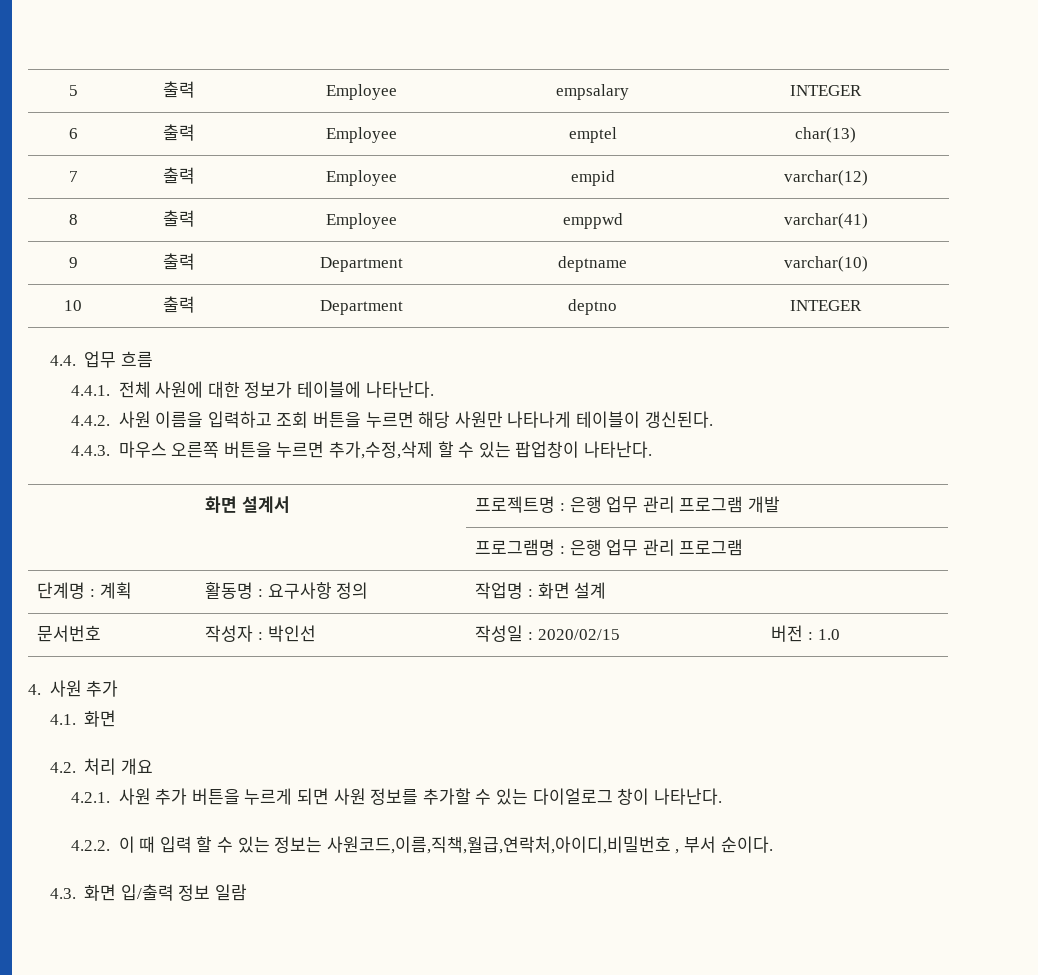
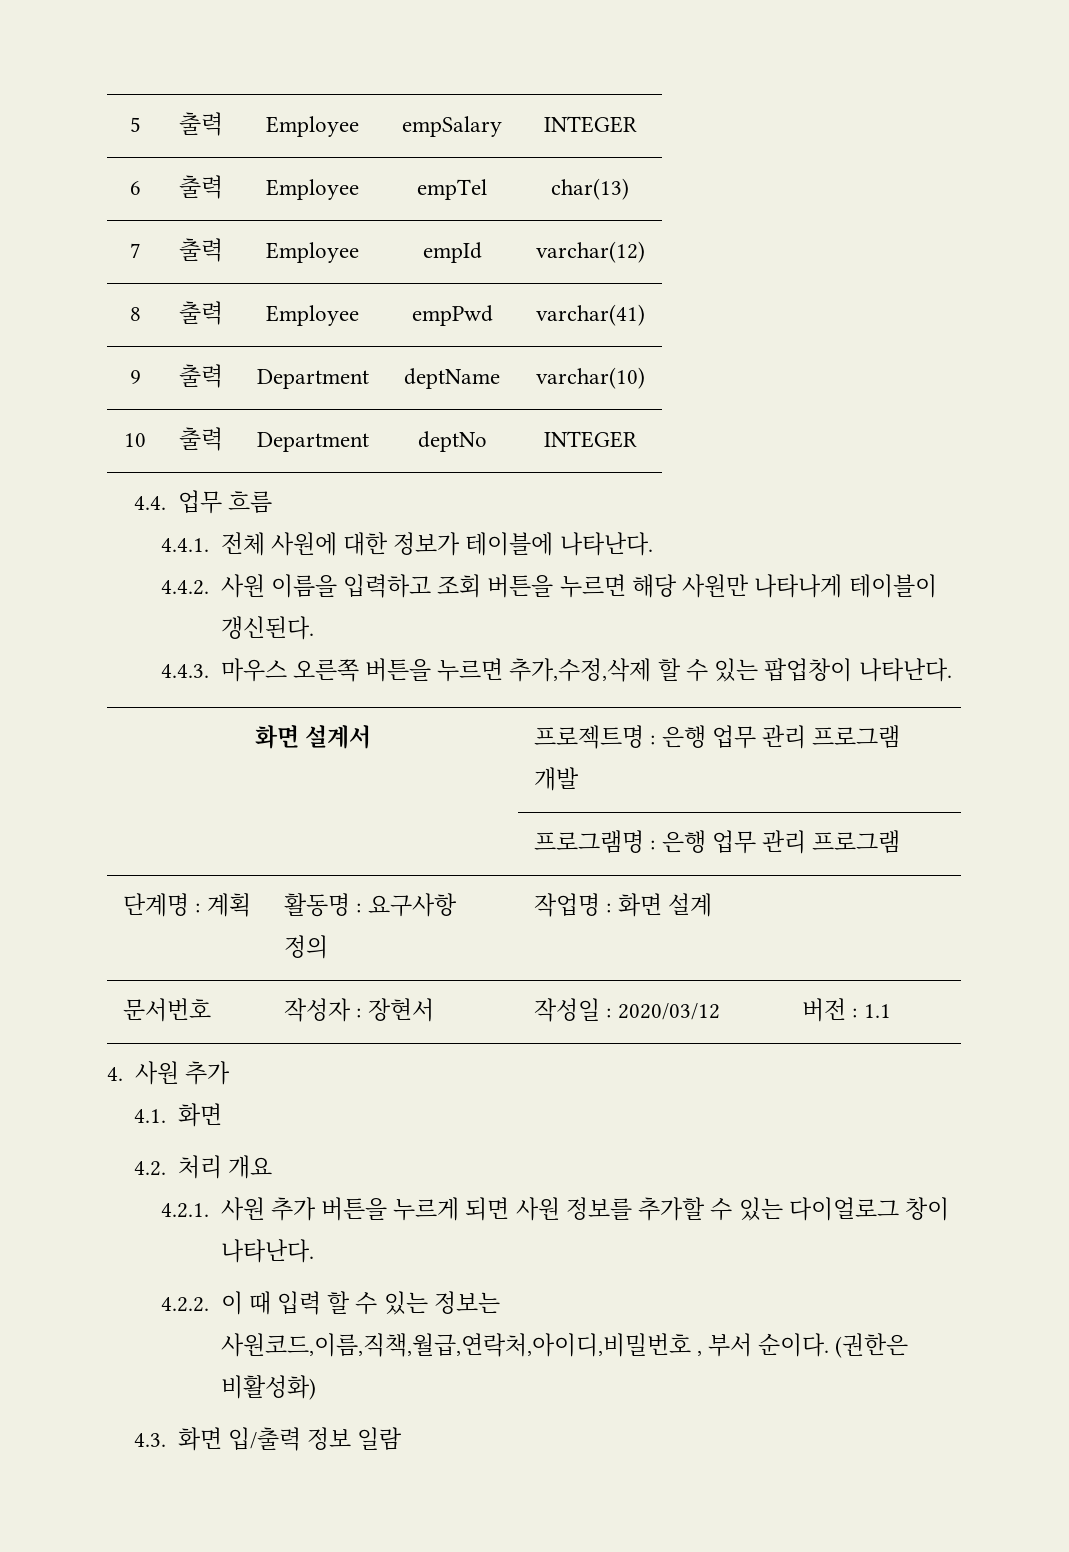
[556,84,629,100] empsalary -> [402,116,502,137] empSalary
[568,127,617,143] emptel -> [417,179,487,200] empTel
[570,170,615,186] empid -> [422,242,482,263] empId
[562,213,623,229] emppwd -> [411,305,493,326] empPwd
[558,256,627,272] deptname -> [404,368,500,389] deptName
[568,299,617,315] deptno -> [417,431,487,452] deptNo
[267,625,316,642] 박인선 -> [367,998,434,1022] 장현서
[537,629,620,640] 2020/02/15 -> [617,1003,720,1020] 2020/03/12
[817,629,840,640] 1.0 -> [863,1004,891,1018] 1.1
(773, 844) none -> [835,1333,909,1358] [220,1375,316,1400] (권한은 비활성화)

